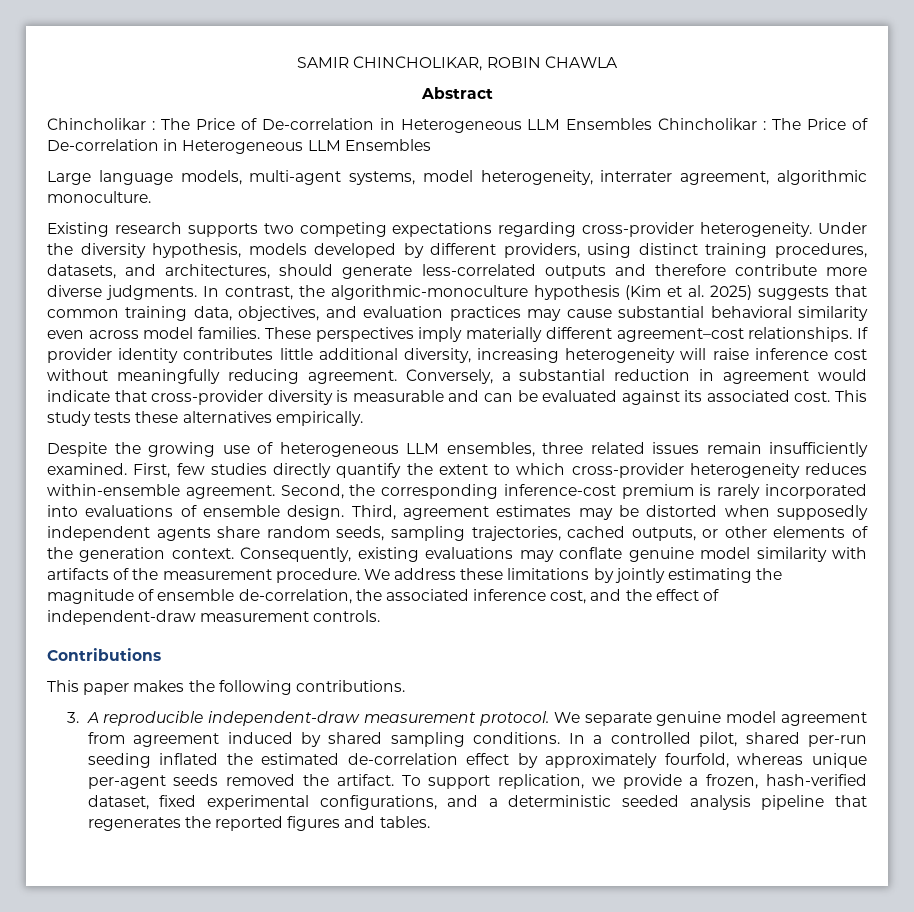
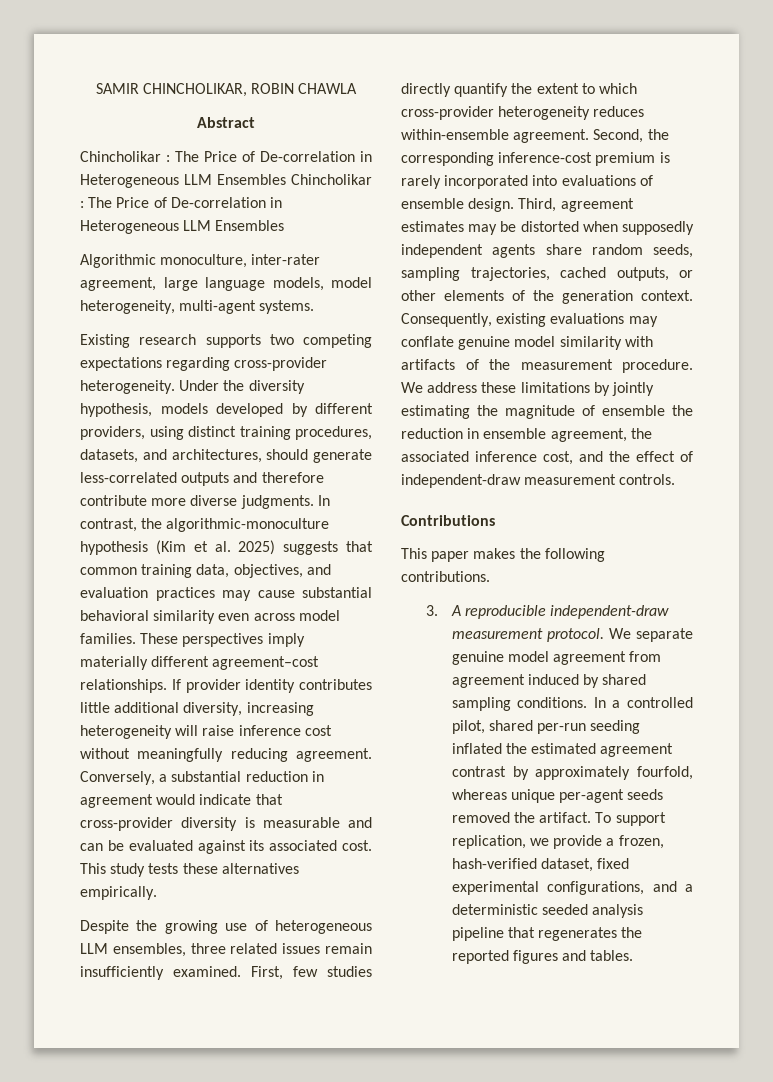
[47,170,868,185] [47,191,151,203] Large language models, multi-agent systems, model heterogeneity, interrater agreement, algorithmic monoculture. -> [80,254,321,268] [80,277,372,291] [80,300,315,314] Algorithmic monoculture, inter-rater agreement, large language models, model heterogeneity, multi-agent systems.
[238,589,352,604] de-correlation, -> [672,405,693,416] [401,428,627,442] the reduction in ensemble agreement,
[347,753,510,765] de-correlation effect -> [600,743,674,757] [451,766,506,777] agreement contrast

